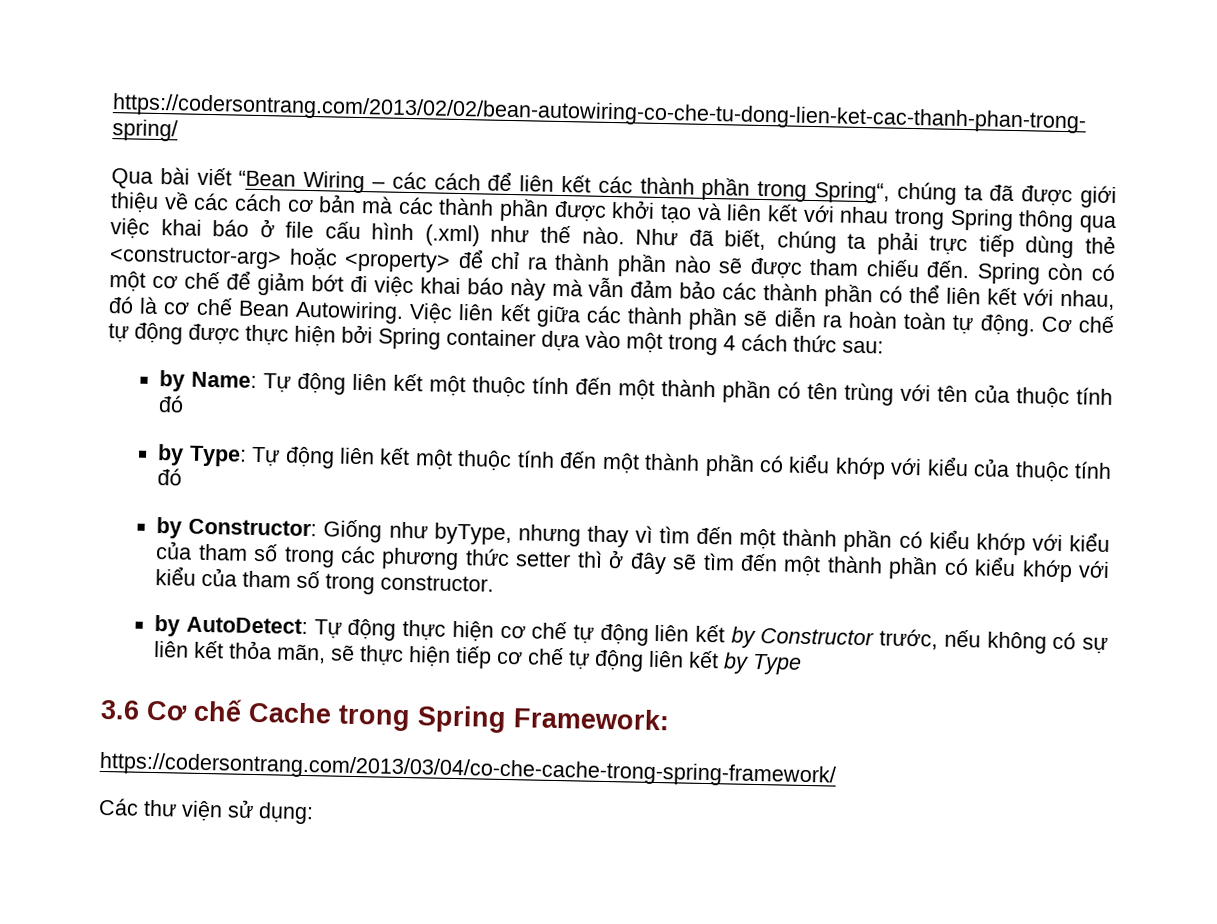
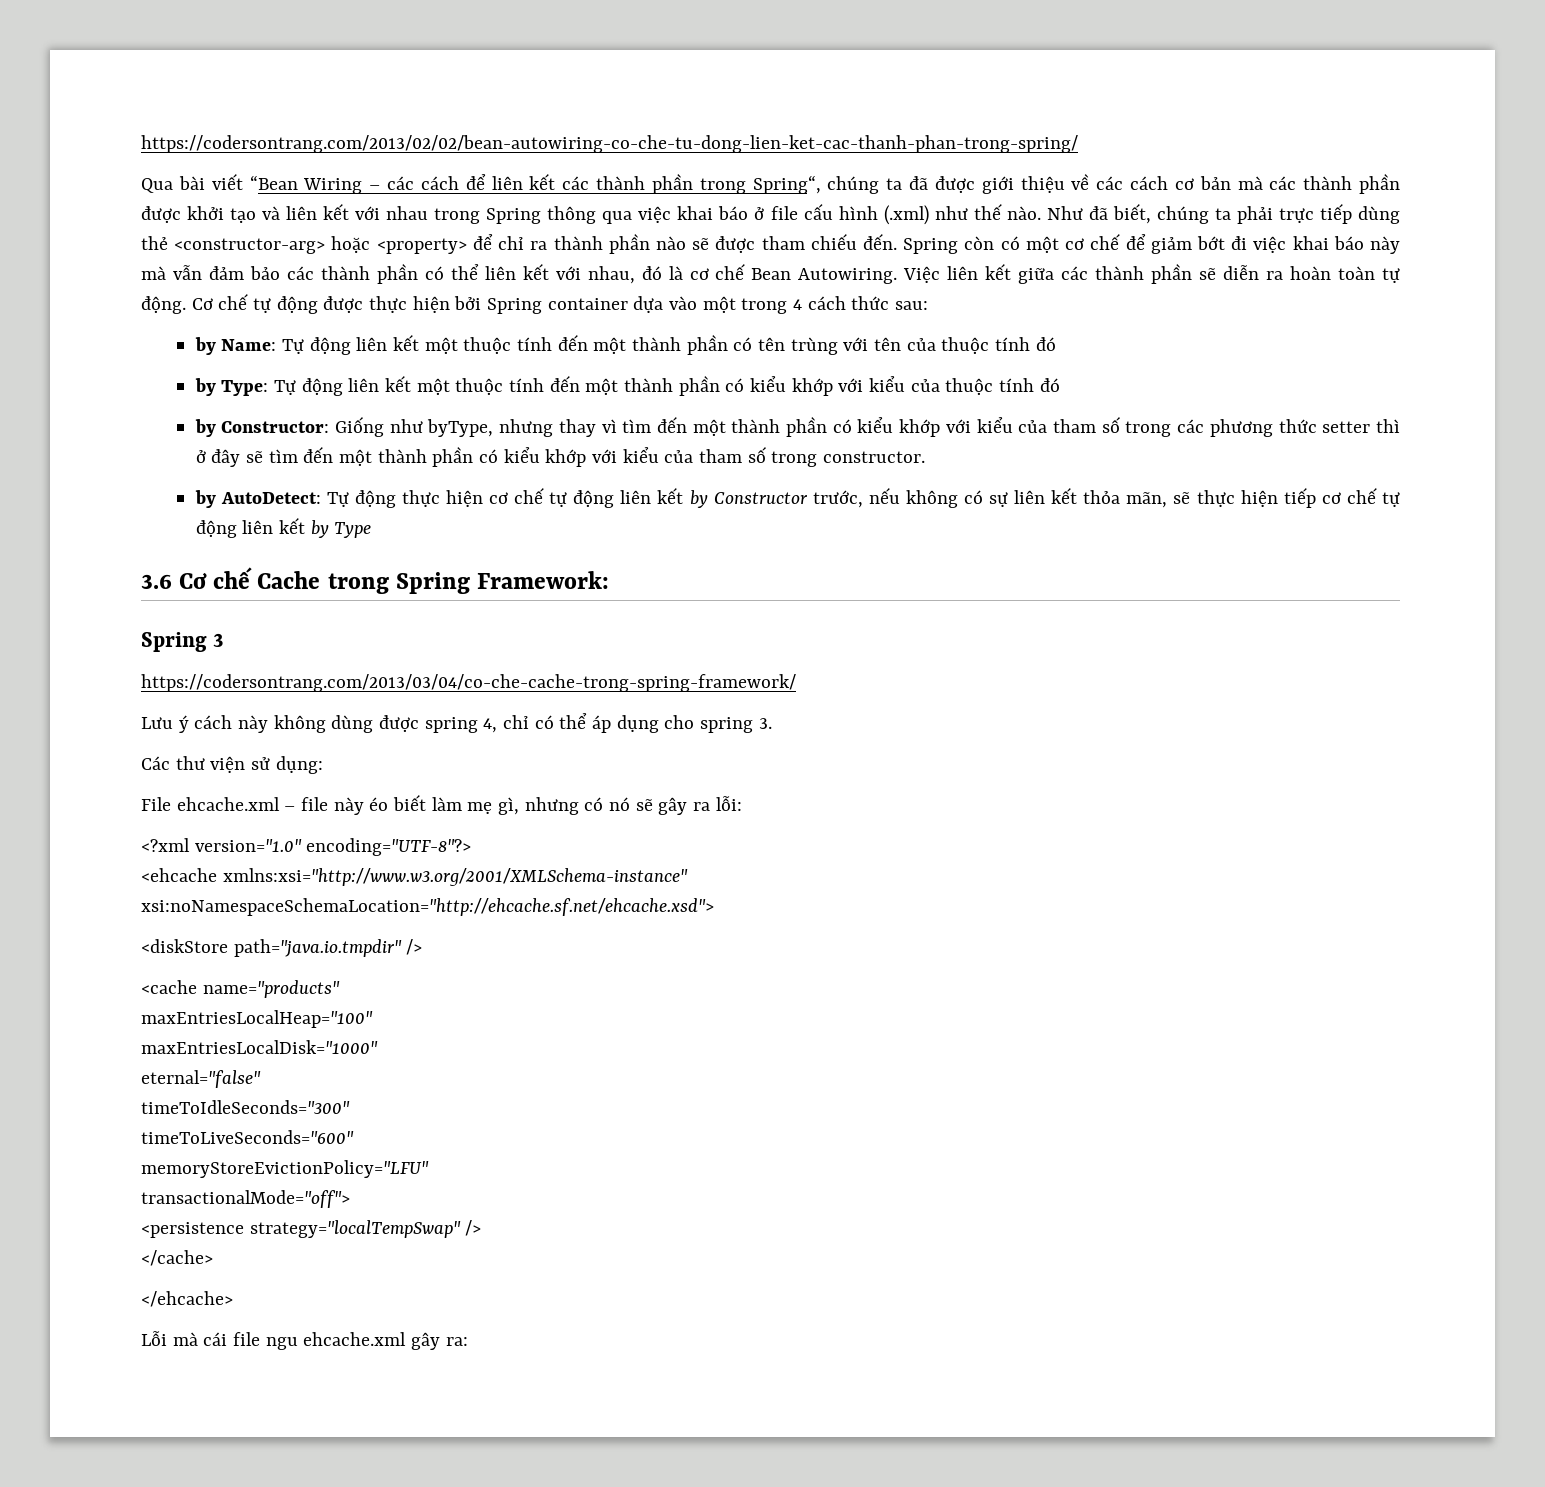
(670, 719) none -> [141,632,224,652] // Spring 3
(836, 769) none -> [141,713,772,733] // Lưu ý cách này không dùng được spring 4, chỉ có thể áp dụng cho spring 3.
(314, 813) none -> [141,795,742,815] [141,838,472,856] [141,868,688,886] [141,898,714,916] [141,939,423,957] [141,980,340,998] [141,1010,373,1028] [141,1040,378,1054] [141,1070,261,1088] [141,1100,350,1114] [141,1130,354,1144] [141,1160,429,1178] [141,1190,350,1208] [141,1220,482,1238] [141,1250,213,1266] [141,1291,233,1307] [141,1331,468,1350] // File ehcache.xml – file này éo biết làm mẹ gì, nhưng có nó sẽ gây ra lỗi: // <?xml version="1.0" encoding="UTF-8"?> // <ehcache xmlns:xsi="http://www.w3.org/2001/XMLSchema-instance" // xsi:noNamespaceSchemaLocation="http://ehcache.sf.net/ehcache.xsd"> // <diskStore path="java.io.tmpdir" /> // <cache name="products" // maxEntriesLocalHeap="100" // maxEntriesLocalDisk="1000" // eternal="false" // timeToIdleSeconds="300" // timeToLiveSeconds="600" // memoryStoreEvictionPolicy="LFU" // transactionalMode="off"> // <persistence strategy="localTempSwap" /> // </cache> // </ehcache> // Lỗi mà cái file ngu ehcache.xml gây ra:

